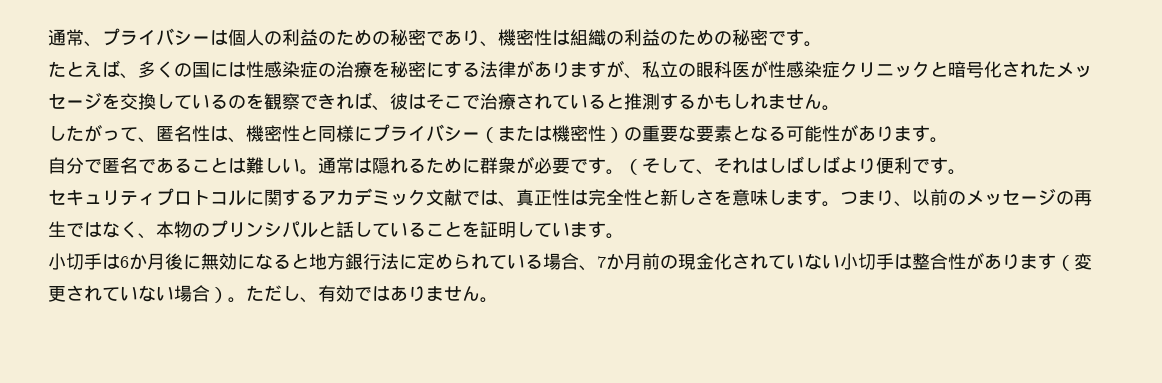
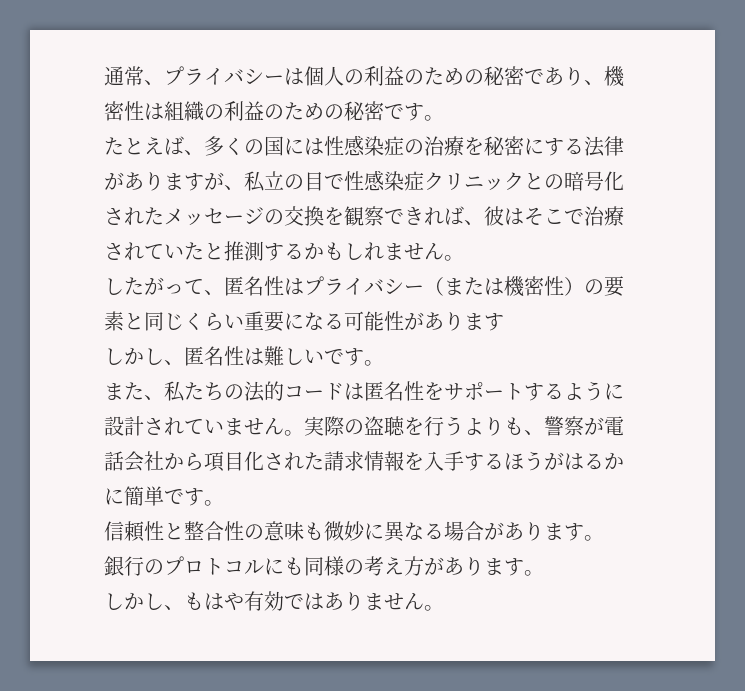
[696,60,768,78] 眼科医が -> [304,172,344,191] 目で
(948, 69) none -> [544,174,564,190] の
[102,93,246,110] を交換しているの -> [264,206,324,226] の交換
[588,94,606,109] る -> [184,242,204,260] た
[228,125,372,143] 、機密性と同様に -> (304, 286) none
[642,125,750,142] 重要な要素と -> [604,276,624,297] [104,311,304,332] 要素と同じくらい重要に
[930,137,948,143] [48,156,966,175] [48,188,1092,207] [48,220,624,239] [48,252,1092,271] [48,285,318,303] 。 // 自分で匿名であることは難しい。通常は隠れるために群衆が必要です。（そして、それはしばしばより便利です。 // セキュリティプロトコルに関するアカデミック文献では、真正性は完全性と新しさを意味します。つまり、以前のメッセージの再生ではなく、本物のプリンシパルと話していることを証明しています。 // 小切手は6か月後に無効になると地方銀行法に定められている場合、7か月前の現金化されていない小切手は整合性があります（変更されていない場合）。ただし、 -> [104,346,384,366] [104,381,624,402] [104,416,624,436] [104,451,624,472] [104,486,224,506] [104,521,604,542] [104,556,544,576] [104,592,244,611] // しかし、匿名性は難しいです。 // また、私たちの法的コードは匿名性をサポートするように設計されていません。実際の盗聴を行うよりも、警察が電話会社から項目化された請求情報を入手するほうがはるかに簡単です。 // 信頼性と整合性の意味も微妙に異なる場合があります。 // 銀行のプロトコルにも同様の考え方があります。 // しかし、もはや

